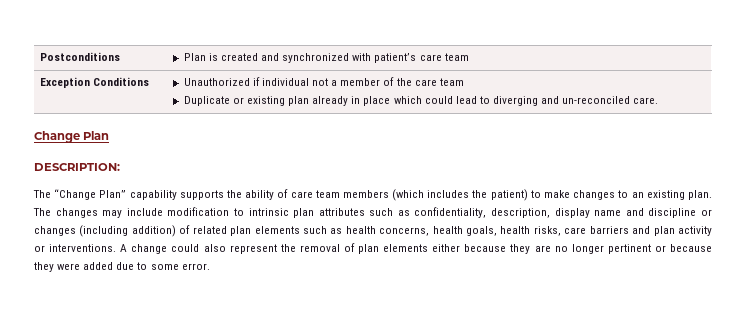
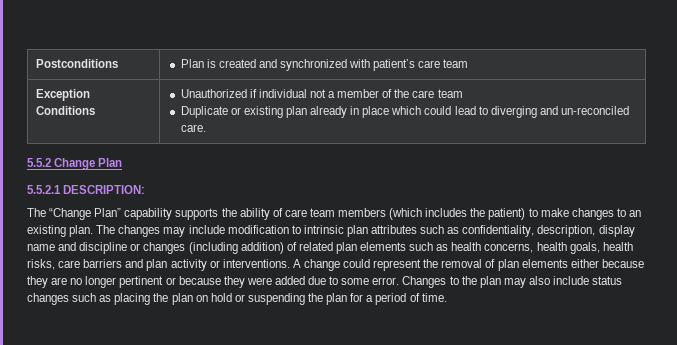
(659, 100) none -> [27,158,51,167] 5.5.2
(110, 135) none -> [27,185,61,194] 5.5.2.1
[203,244,226,252] also -> (371, 263) none
(210, 266) none -> [402,276,623,288] [27,293,447,305] Changes to the plan may also include status changes such as placing the plan on hold or suspending the plan for a period of time.

